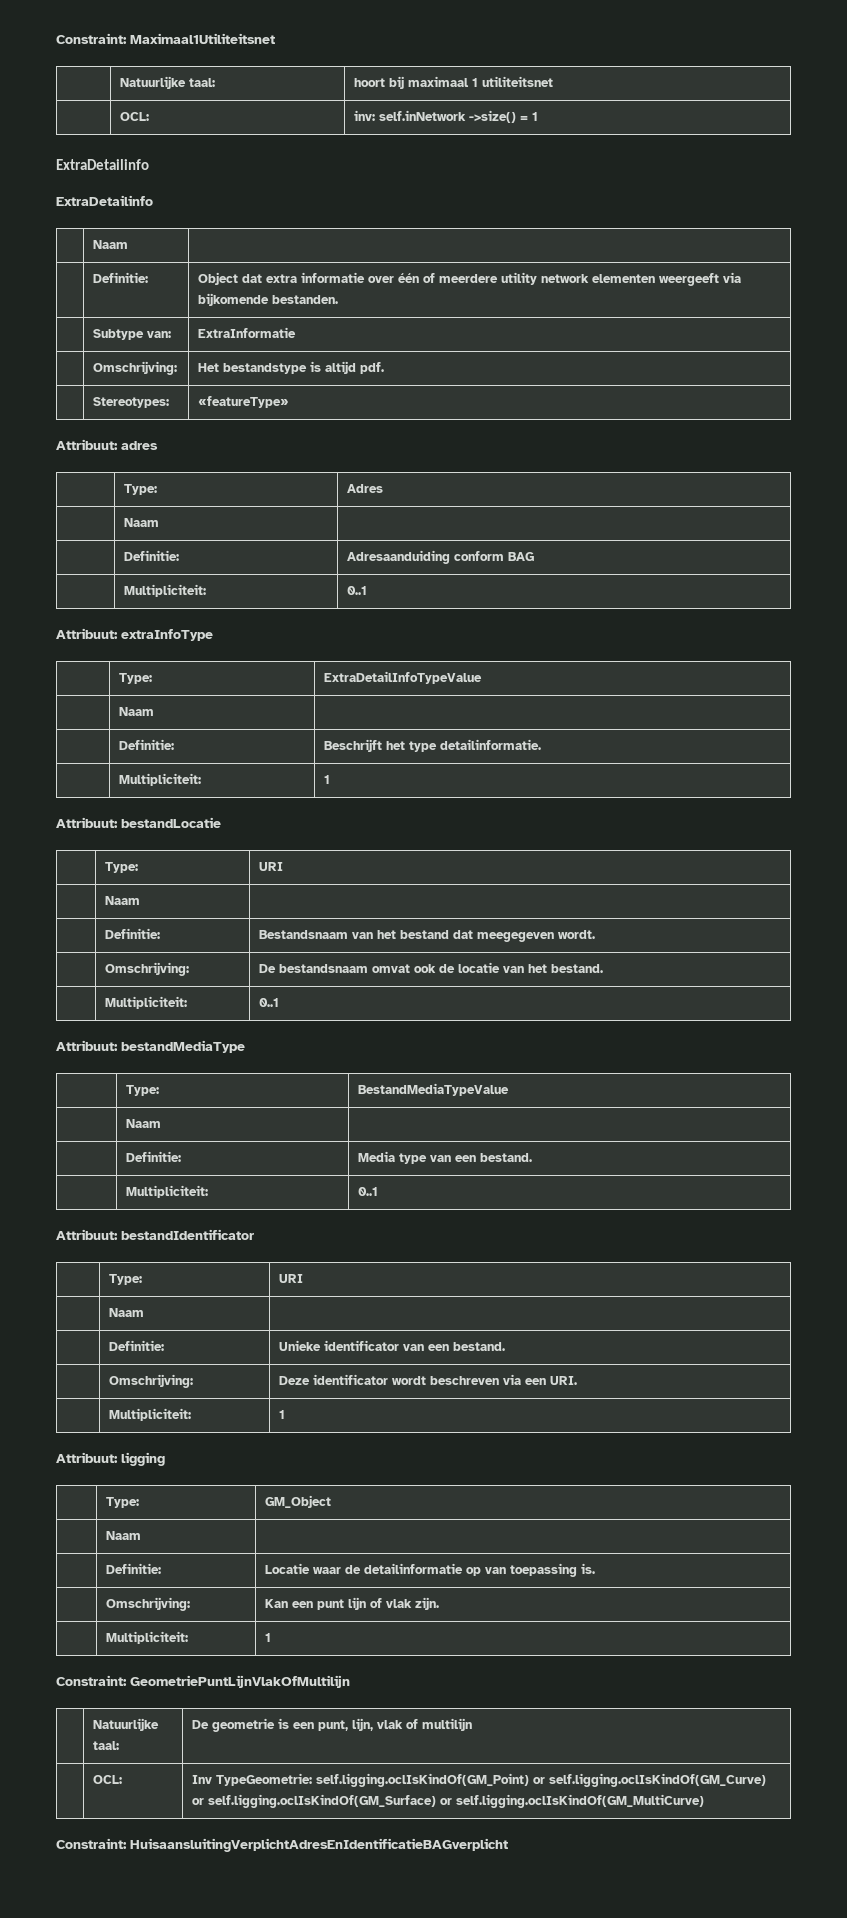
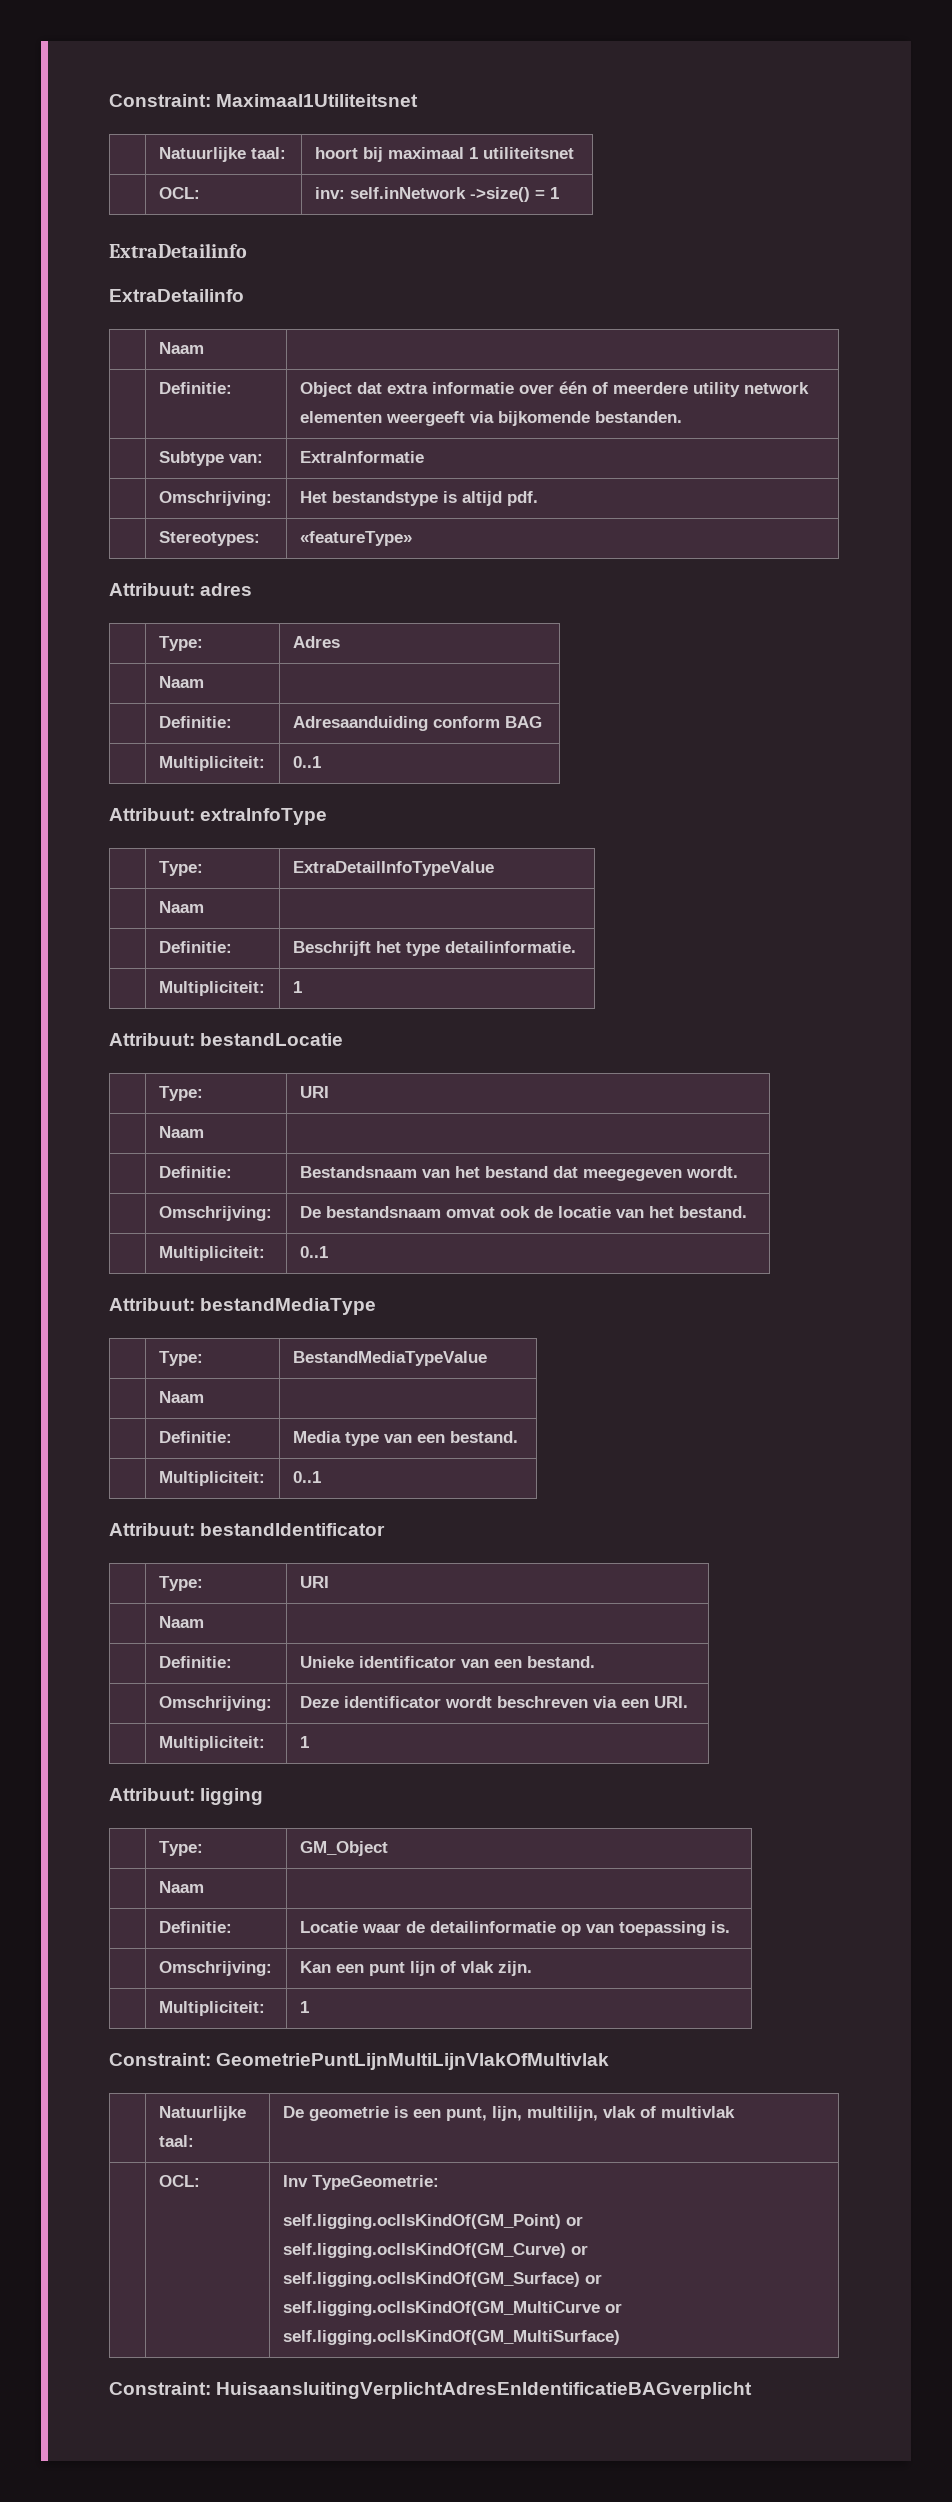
[130,1675,350,1688] GeometriePuntLijnVlakOfMultilijn -> [216,2053,610,2070] GeometriePuntLijnMultiLijnVlakOfMultivlak
(374, 1724) none -> [526,2106,598,2121] multilijn,
[422,1718,473,1731] multilijn -> [660,2106,735,2118] multivlak
(313, 1779) none -> (439, 2182) //
[456,1794,705,1808] self.ligging.oclIsKindOf(GM_MultiCurve) -> [282,2301,622,2316] [282,2330,620,2345] self.ligging.oclIsKindOf(GM_MultiCurve or self.ligging.oclIsKindOf(GM_MultiSurface)

